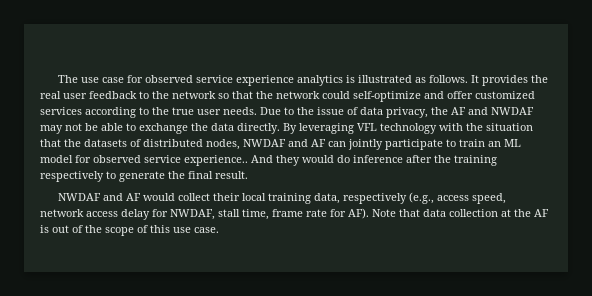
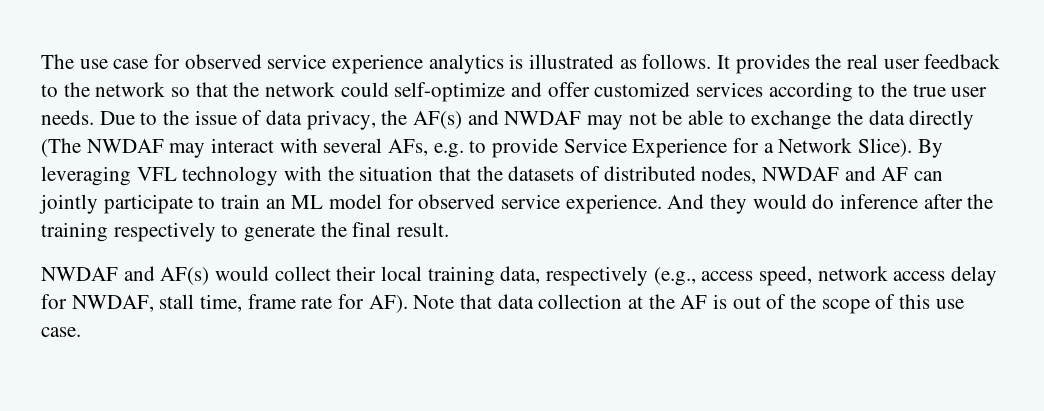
[451,107,466,115] AF -> [413,111,463,129] AF(s)
[237,123,280,134] directly. -> [909,110,975,130] [41,138,913,158] directly (The NWDAF may interact with several AFs, e.g. to provide Service Experience for a Network Slice).
[184,155,248,166] experience.. -> [565,194,662,214] experience.
[126,193,142,201] AF -> [160,267,210,285] AF(s)

